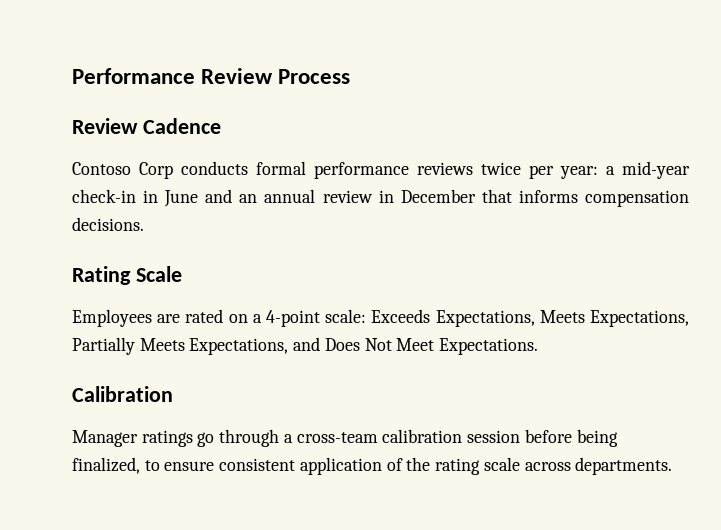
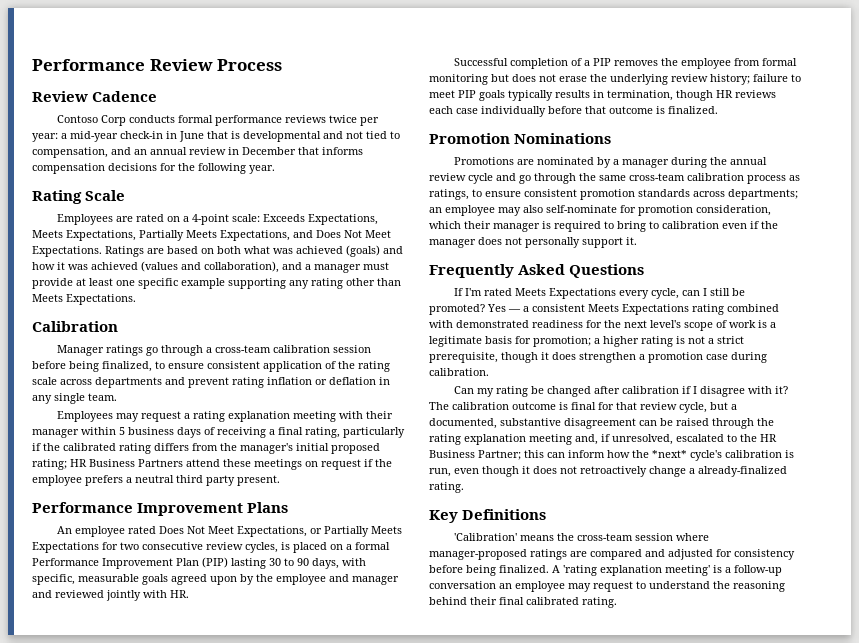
(199, 198) none -> [207,131,400,142] [32,147,108,158] that is developmental and not tied to compensation,
[72,217,144,231] decisions. -> [108,163,275,174] decisions for the following year.
(539, 346) none -> [105,245,403,257] [32,261,389,273] [32,278,401,289] [32,294,136,305] Ratings are based on both what was achieved (goals) and how it was achieved (values and collaboration), and a manager must provide at least one specific example supporting any rating other than Meets Expectations.
[575,457,673,475] departments. -> [95,377,390,388] [32,393,117,404] [56,411,393,422] [32,427,405,438] [32,443,380,454] [32,459,392,470] [32,475,280,486] [32,502,289,516] [56,526,402,537] [32,542,390,553] [32,557,366,569] [32,574,399,585] [32,590,189,601] [453,58,797,69] [429,74,801,85] [429,90,776,101] [429,106,718,117] [429,133,612,144] [453,157,767,168] [429,173,800,184] [429,189,798,200] [429,205,771,216] [429,221,778,232] [429,237,637,248] [429,264,645,278] [453,288,745,299] [429,304,779,315] [429,320,776,331] [429,336,744,347] [429,352,767,363] [429,368,489,376] [453,386,788,397] [429,402,737,413] [429,418,774,429] [429,434,777,445] [429,450,794,461] [429,466,787,477] [429,482,464,493] [429,509,547,523] [453,533,709,541] [429,549,795,560] [429,565,782,576] [429,581,785,592] [429,597,617,608] departments and prevent rating inflation or deflation in any single team. // Employees may request a rating explanation meeting with their manager within 5 business days of receiving a final rating, particularly if the calibrated rating differs from the manager's initial proposed rating; HR Business Partners attend these meetings on request if the employee prefers a neutral third party present. // Performance Improvement Plans // An employee rated Does Not Meet Expectations, or Partially Meets Expectations for two consecutive review cycles, is placed on a formal Performance Improvement Plan (PIP) lasting 30 to 90 days, with specific, measurable goals agreed upon by the employee and manager and reviewed jointly with HR. // Successful completion of a PIP removes the employee from formal monitoring but does not erase the underlying review history; failure to meet PIP goals typically results in termination, though HR reviews each case individually before that outcome is finalized. // Promotion Nominations // Promotions are nominated by a manager during the annual review cycle and go through the same cross-team calibration process as ratings, to ensure consistent promotion standards across departments; an employee may also self-nominate for promotion consideration, which their manager is required to bring to calibration even if the manager does not personally support it. // Frequently Asked Questions // If I'm rated Meets Expectations every cycle, can I still be promoted? Yes — a consistent Meets Expectations rating combined with demonstrated readiness for the next level's scope of work is a legitimate basis for promotion; a higher rating is not a strict prerequisite, though it does strengthen a promotion case during calibration. // Can my rating be changed after calibration if I disagree with it? The calibration outcome is final for that review cycle, but a documented, substantive disagreement can be raised through the rating explanation meeting and, if unresolved, escalated to the HR Business Partner; this can inform how the *next* cycle's calibration is run, even though it does not retroactively change a already-finalized rating. // Key Definitions // 'Calibration' means the cross-team session where manager-proposed ratings are compared and adjusted for consistency before being finalized. A 'rating explanation meeting' is a follow-up conversation an employee may request to understand the reasoning behind their final calibrated rating.

